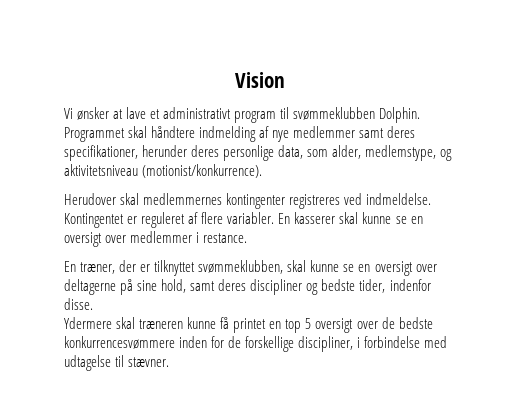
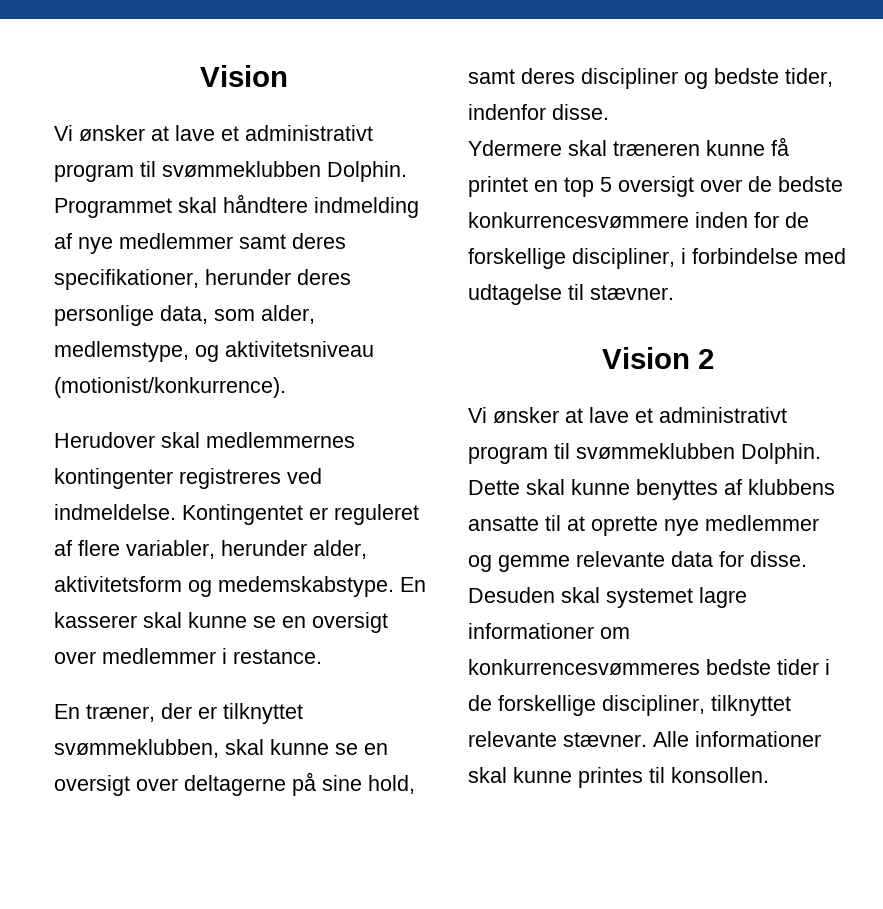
[227,212,275,224] variabler. -> [126,540,367,559] [54,576,394,597] variabler, herunder alder, aktivitetsform og medemskabstype.
(170, 362) none -> [601,347,714,369] [468,407,787,423] [468,443,821,464] [468,479,835,500] [468,515,819,536] [468,551,807,572] [468,587,747,608] [468,623,630,639] [468,659,830,675] [468,695,791,716] [468,731,821,747] [468,767,769,788] // Vision 2 // Vi ønsker at lave et administrativt program til svømmeklubben Dolphin. Dette skal kunne benyttes af klubbens ansatte til at oprette nye medlemmer og gemme relevante data for disse. Desuden skal systemet lagre informationer om konkurrencesvømmeres bedste tider i de forskellige discipliner, tilknyttet relevante stævner. Alle informationer skal kunne printes til konsollen.

